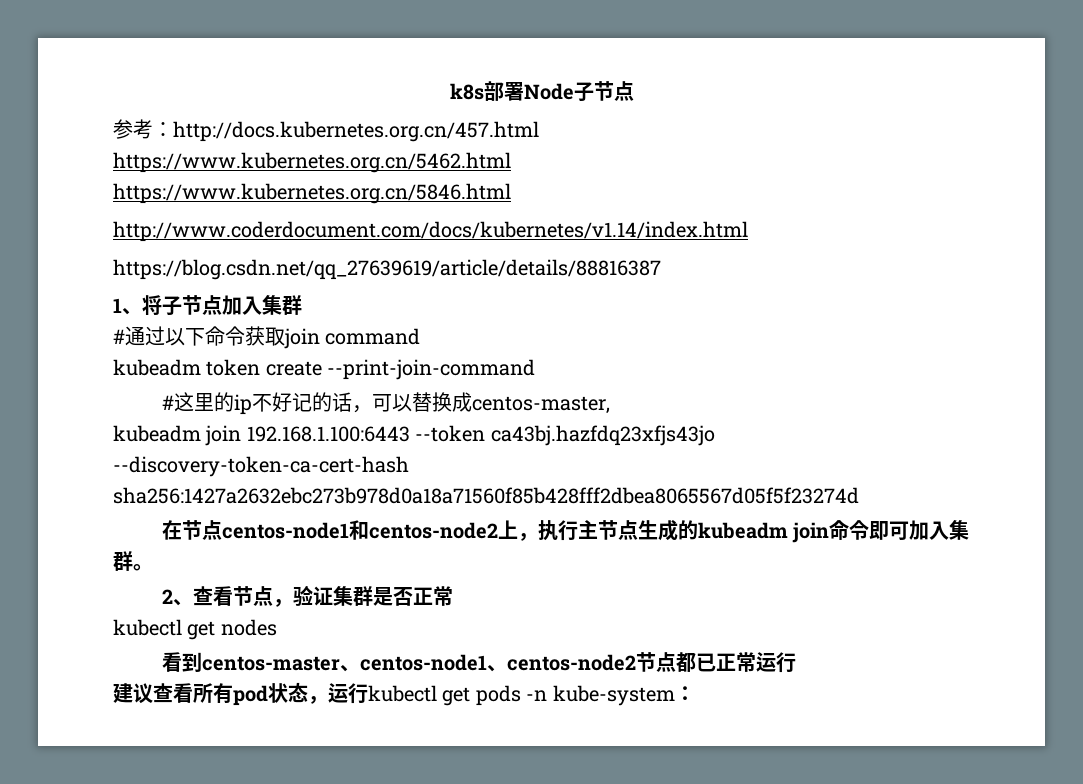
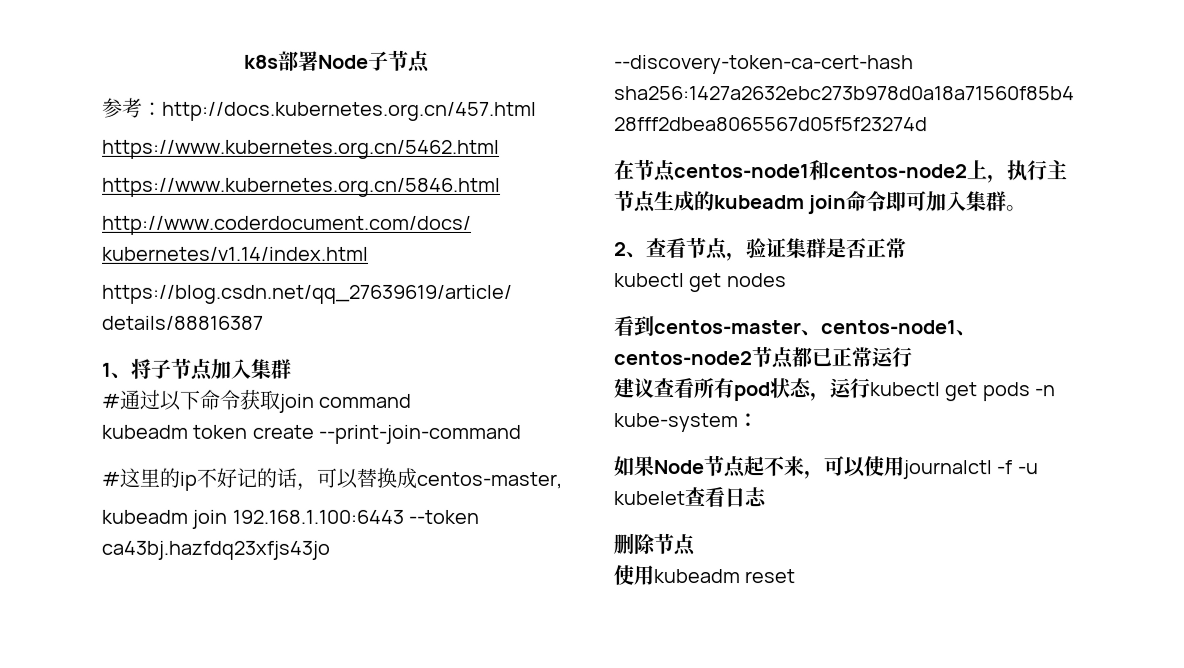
(695, 693) none -> [613,455,1038,480] [613,487,767,508] [613,533,696,557] [613,565,796,586] // 如果Node节点起不来，可以使用journalctl -f -u kubelet查看日志 // 删除节点 // 使用kubeadm reset

